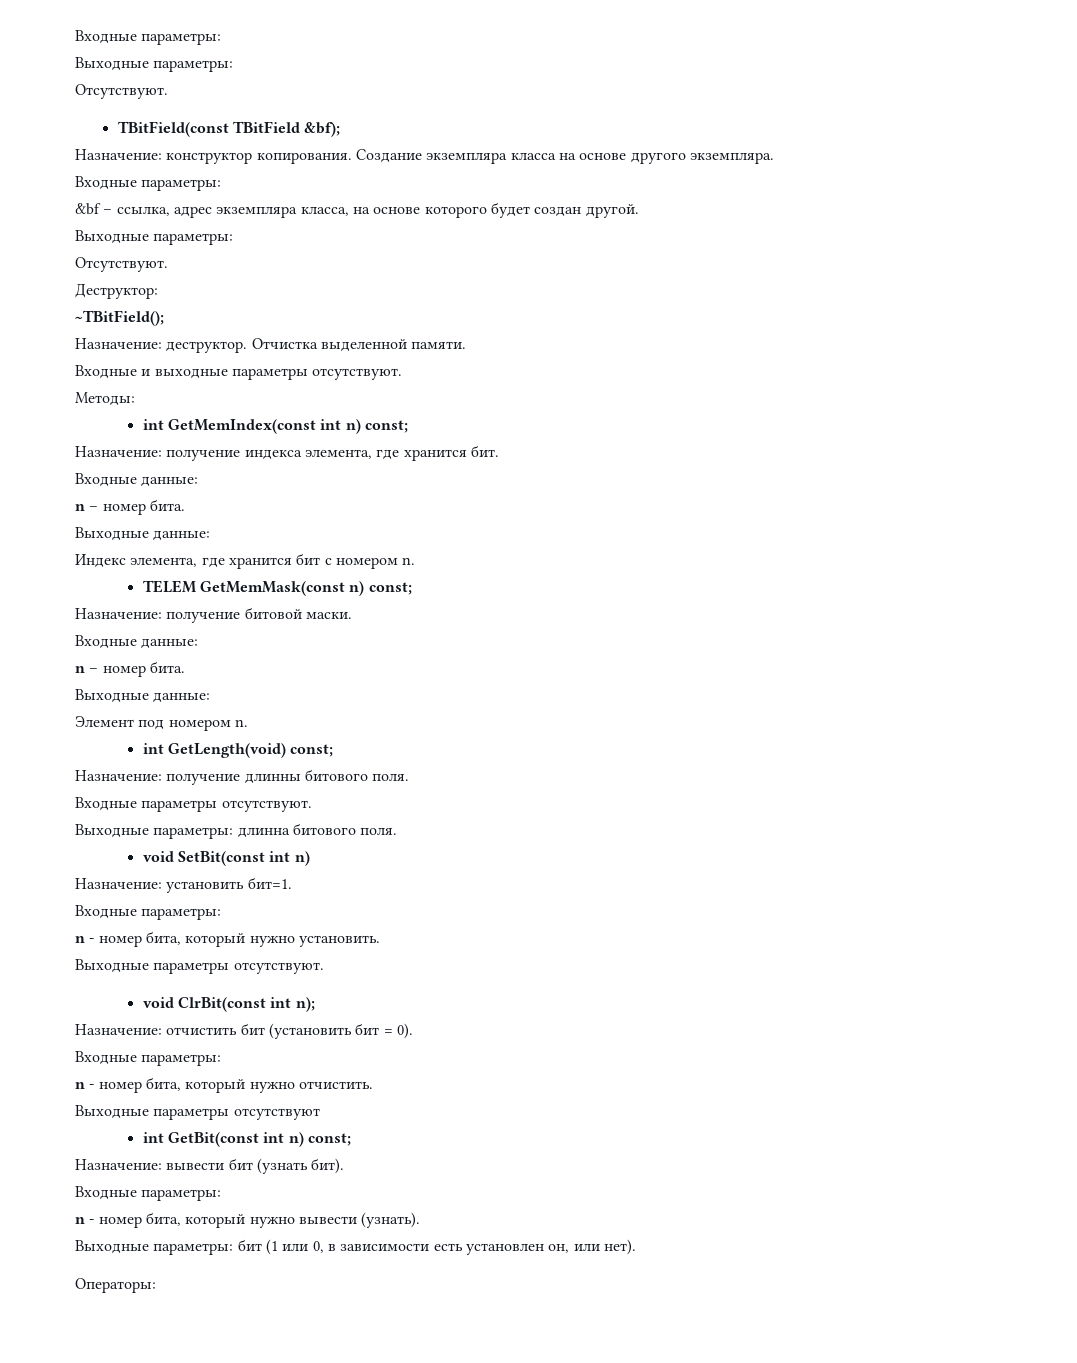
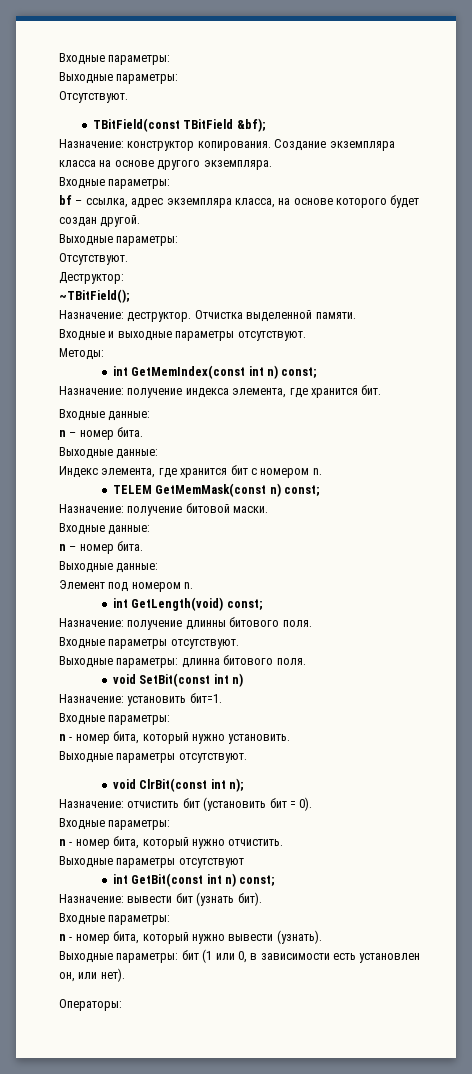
[75,203,101,215] &bf -> [59,195,72,205] bf

